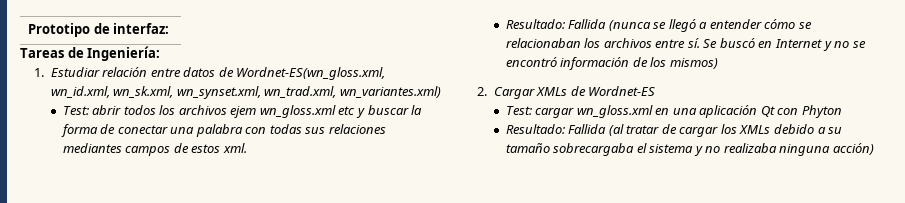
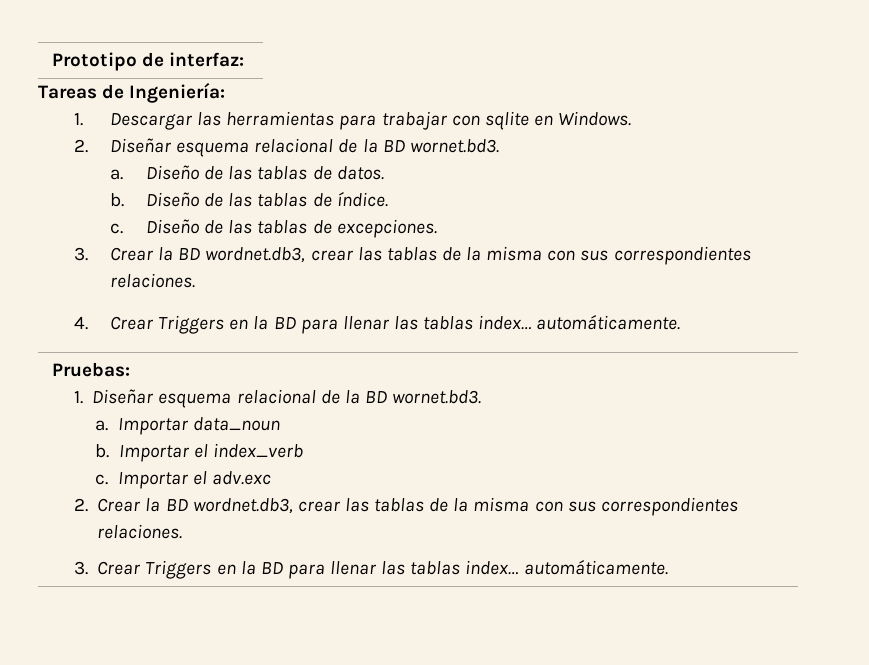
[50,67,386,80] [50,86,441,99] [62,105,423,118] [60,124,386,137] [62,143,247,156] [505,19,812,32] [505,38,866,51] [505,57,718,70] [477,86,656,99] [505,105,842,118] [505,124,843,137] [505,143,874,156] Estudiar relación entre datos de Wordnet-ES(wn_gloss.xml, wn_id.xml, wn_sk.xml, wn_synset.xml, wn_trad.xml, wn_variantes.xml) // Test: abrir todos los archivos ejem wn_gloss.xml etc y buscar la forma de conectar una palabra con todas sus relaciones mediantes campos de estos xml. // Resultado: Fallida (nunca se llegó a entender cómo se relacionaban los archivos entre sí. Se buscó en Internet y no se encontró información de los mismos) // 2. Cargar XMLs de Wordnet-ES // Test: cargar wn_gloss.xml en una aplicación Qt con Phyton // Resultado: Fallida (al tratar de cargar los XMLs debido a su tamaño sobrecargaba el sistema y no realizaba ninguna acción) -> [110,111,632,130] [74,138,499,157] [110,165,384,180] [110,191,388,207] [110,219,437,238] [74,246,751,265] [110,273,196,288] [74,314,681,334] [52,362,131,377] [73,389,482,408] [95,417,280,435] [95,443,304,462] [95,471,272,489] [73,497,738,516] [97,524,183,539] [73,559,668,579] Descargar las herramientas para trabajar con sqlite en Windows. // 2. Diseñar esquema relacional de la BD wornet.bd3. // a. Diseño de las tablas de datos. // b. Diseño de las tablas de índice. // c. Diseño de las tablas de excepciones. // 3. Crear la BD wordnet.db3, crear las tablas de la misma con sus correspondientes relaciones. // 4. Crear Triggers en la BD para llenar las tablas index… automáticamente. // Pruebas: // 1. Diseñar esquema relacional de la BD wornet.bd3. // a. Importar data_noun // b. Importar el index_verb // c. Importar el adv.exc // 2. Crear la BD wordnet.db3, crear las tablas de la misma con sus correspondientes relaciones. // 3. Crear Triggers en la BD para llenar las tablas index… automáticamente.

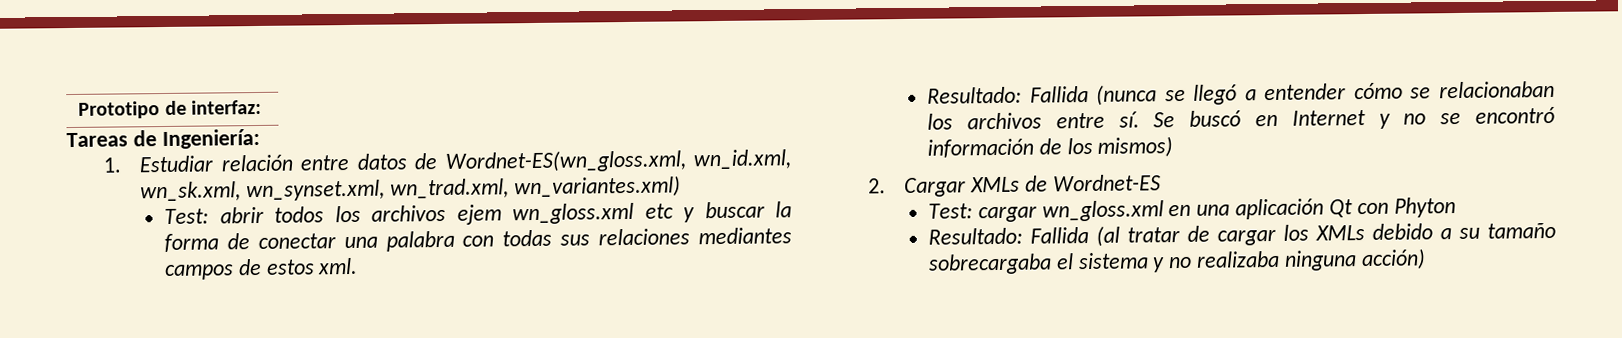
[110,111,632,130] [74,138,499,157] [110,165,384,180] [110,191,388,207] [110,219,437,238] [74,246,751,265] [110,273,196,288] [74,314,681,334] [52,362,131,377] [73,389,482,408] [95,417,280,435] [95,443,304,462] [95,471,272,489] [73,497,738,516] [97,524,183,539] [73,559,668,579] Descargar las herramientas para trabajar con sqlite en Windows. // 2. Diseñar esquema relacional de la BD wornet.bd3. // a. Diseño de las tablas de datos. // b. Diseño de las tablas de índice. // c. Diseño de las tablas de excepciones. // 3. Crear la BD wordnet.db3, crear las tablas de la misma con sus correspondientes relaciones. // 4. Crear Triggers en la BD para llenar las tablas index… automáticamente. // Pruebas: // 1. Diseñar esquema relacional de la BD wornet.bd3. // a. Importar data_noun // b. Importar el index_verb // c. Importar el adv.exc // 2. Crear la BD wordnet.db3, crear las tablas de la misma con sus correspondientes relaciones. // 3. Crear Triggers en la BD para llenar las tablas index… automáticamente. -> [139,149,791,173] [140,175,681,202] [164,201,792,225] [164,227,792,252] [165,257,359,280] [927,80,1555,106] [927,106,1556,130] [927,136,1174,158] [867,174,1161,197] [928,197,1456,223] [928,222,1556,247] [928,248,1426,275] Estudiar relación entre datos de Wordnet-ES(wn_gloss.xml, wn_id.xml, wn_sk.xml, wn_synset.xml, wn_trad.xml, wn_variantes.xml) // Test: abrir todos los archivos ejem wn_gloss.xml etc y buscar la forma de conectar una palabra con todas sus relaciones mediantes campos de estos xml. // Resultado: Fallida (nunca se llegó a entender cómo se relacionaban los archivos entre sí. Se buscó en Internet y no se encontró información de los mismos) // 2. Cargar XMLs de Wordnet-ES // Test: cargar wn_gloss.xml en una aplicación Qt con Phyton // Resultado: Fallida (al tratar de cargar los XMLs debido a su tamaño sobrecargaba el sistema y no realizaba ninguna acción)

